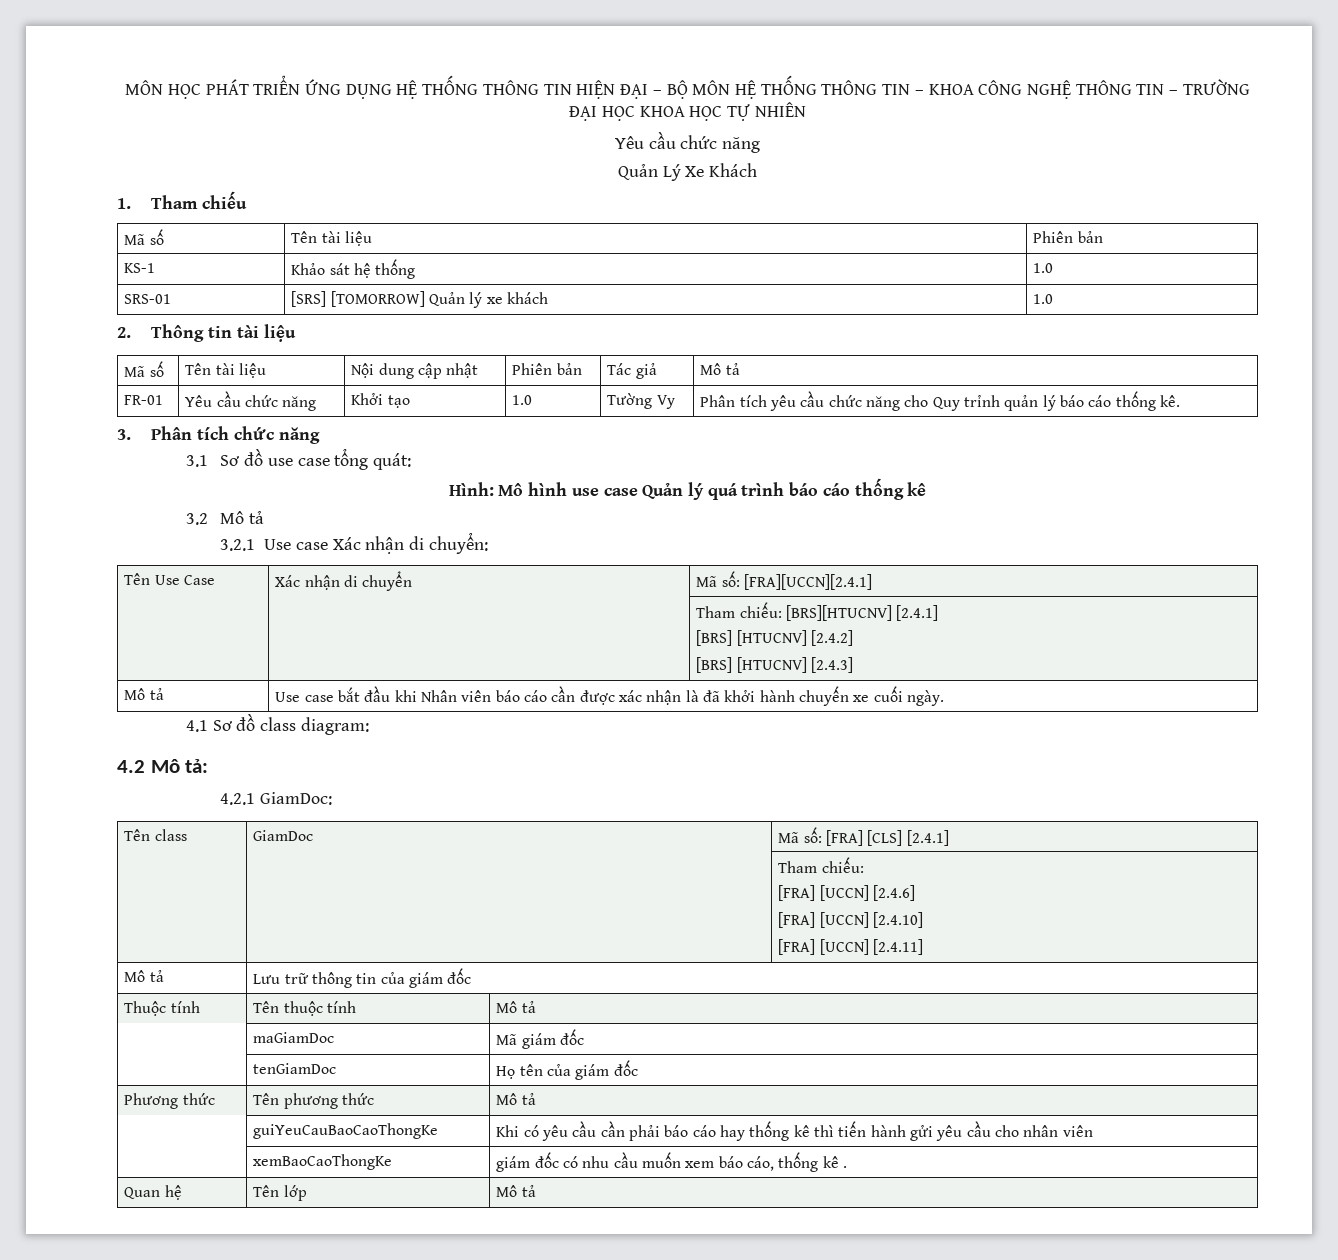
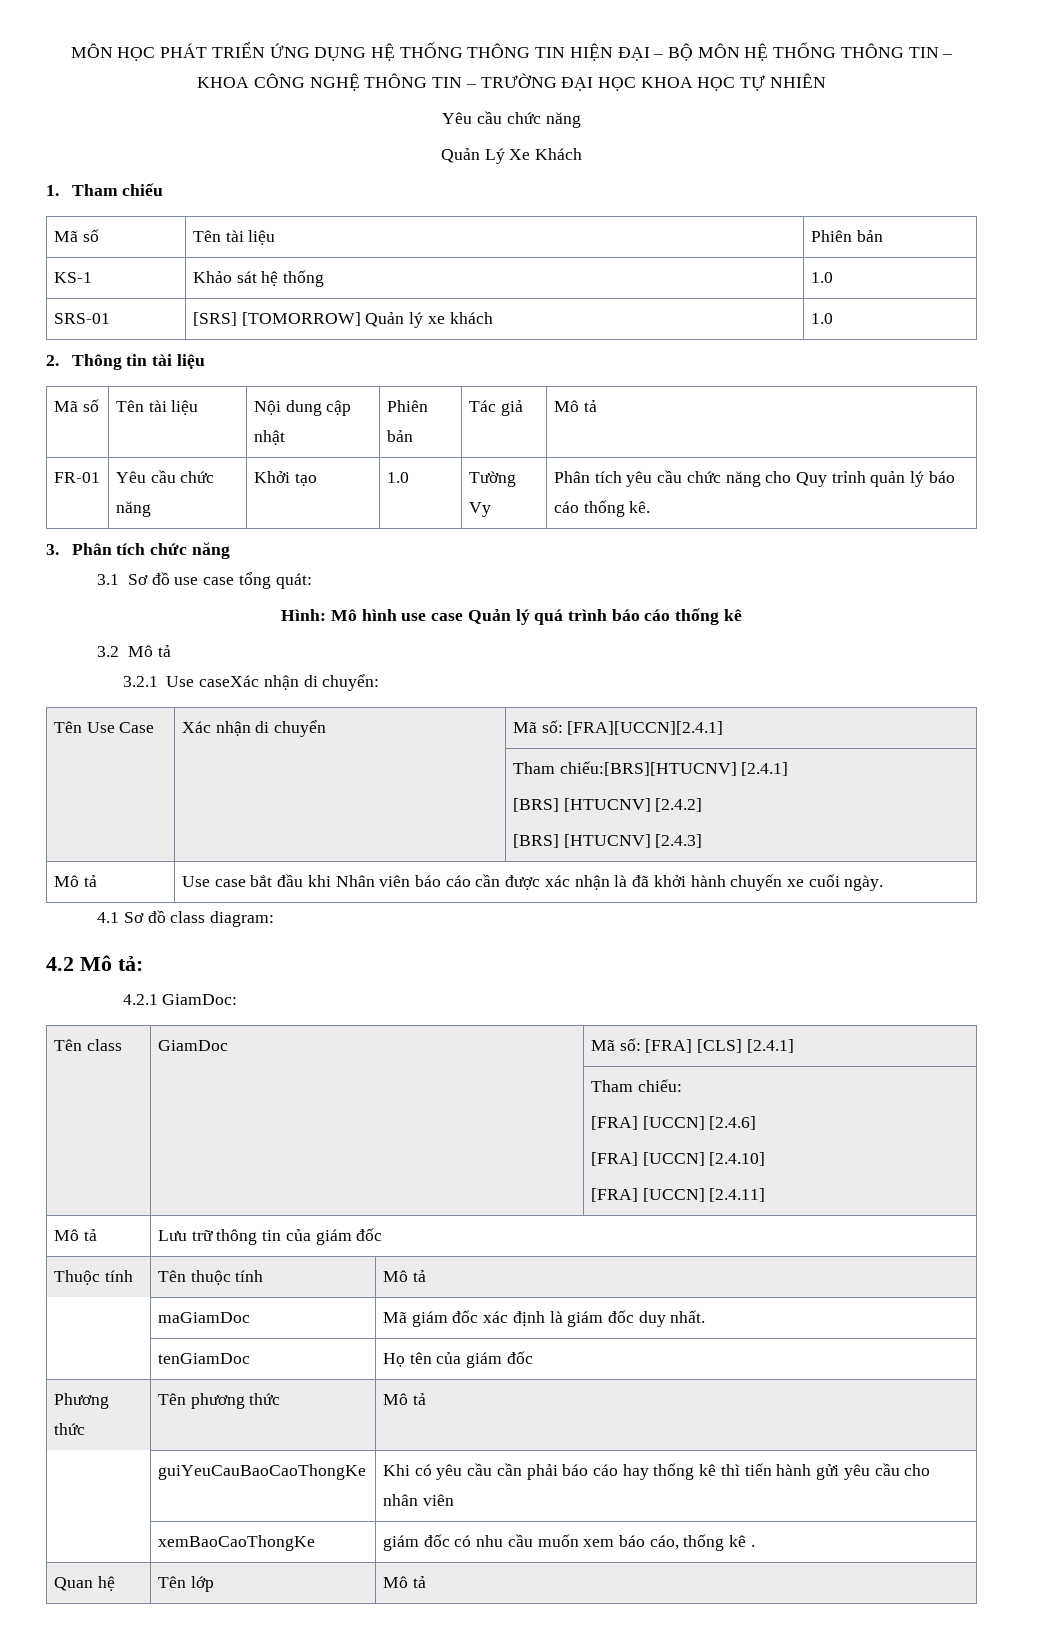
[295,537,361,550] case Xác -> [199,675,260,687] caseXác
[739,602,893,621] chiếu: [BRS][HTUCNV] -> [559,761,737,776] chiếu:[BRS][HTUCNV]
(585, 1037) none -> [483,1310,706,1327] xác định là giám đốc duy nhất.

